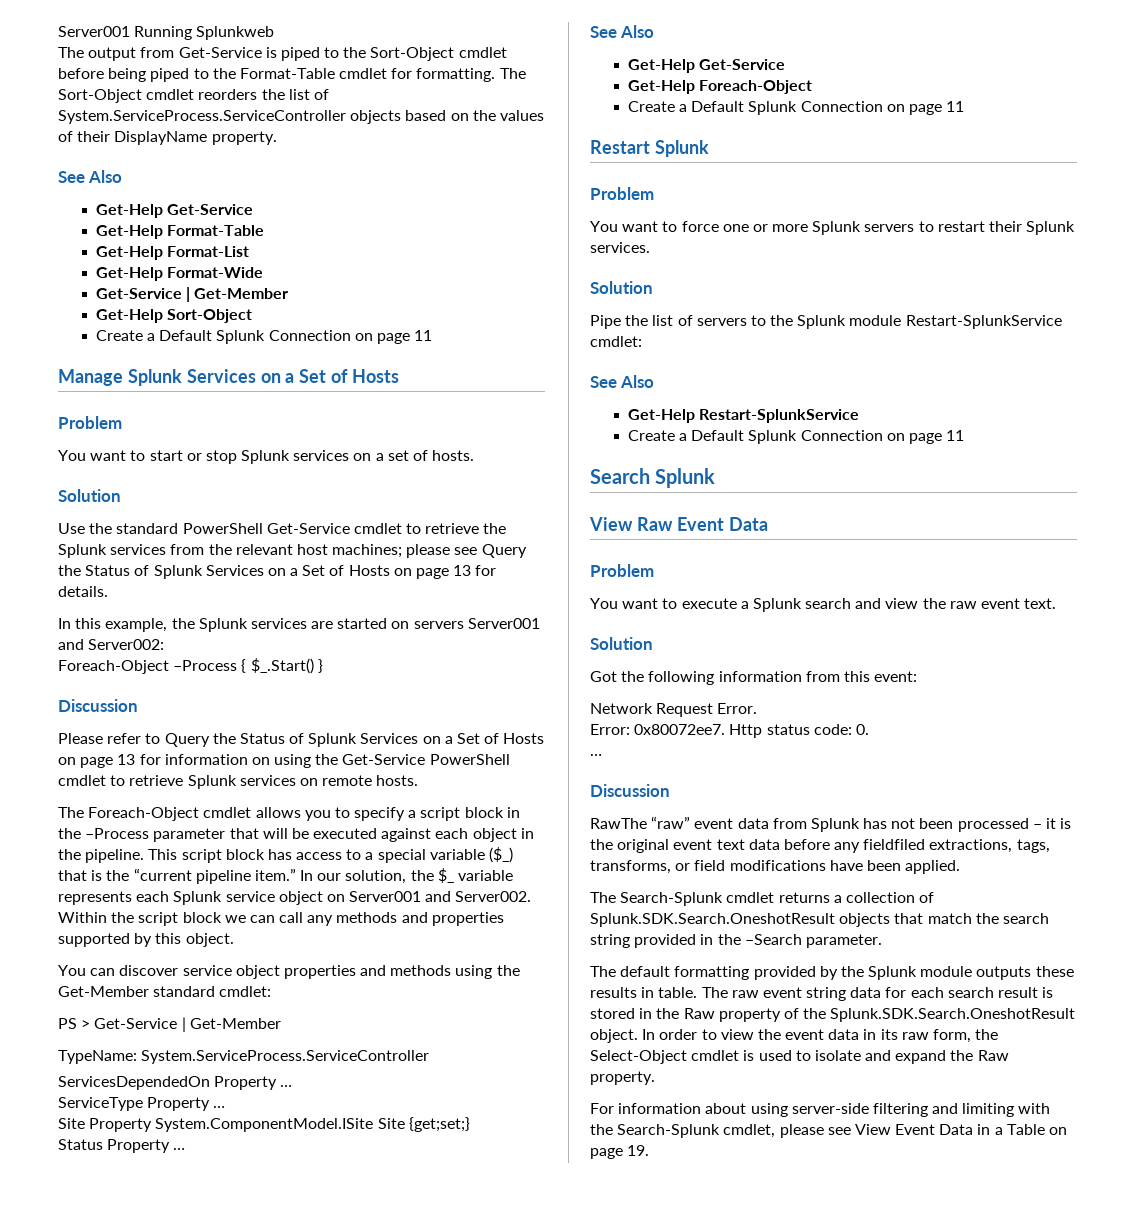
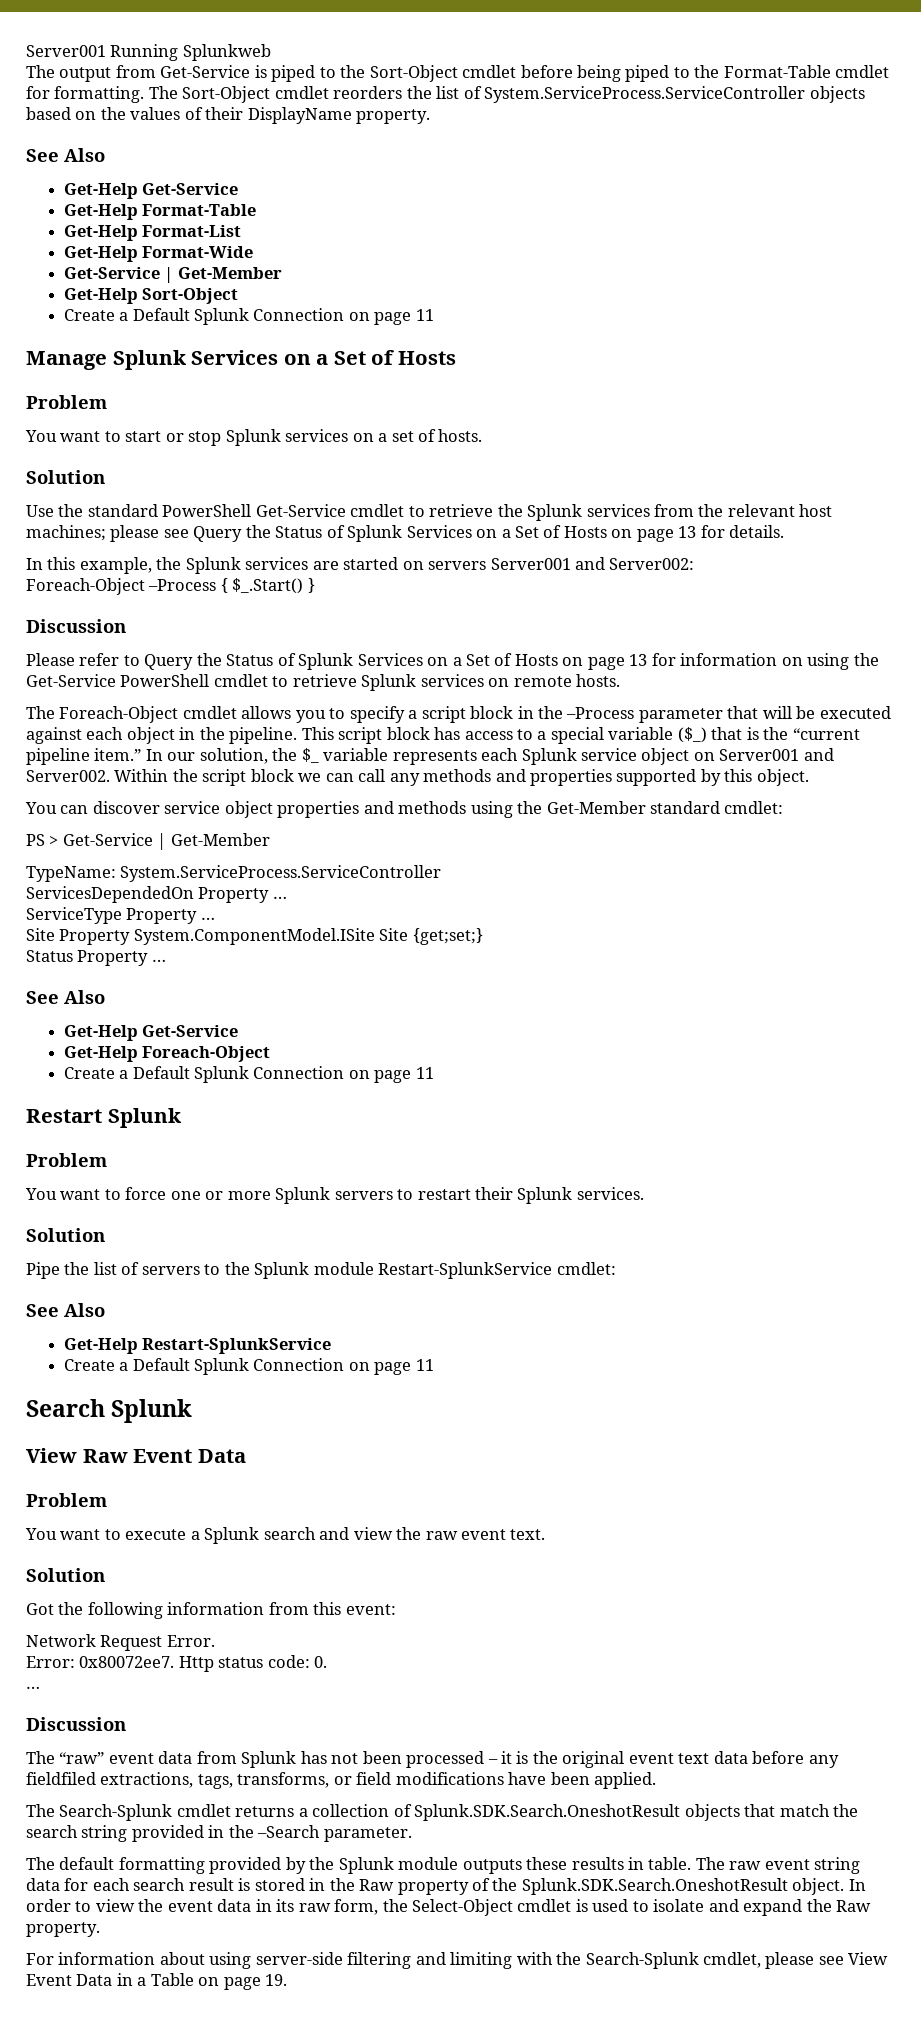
[590,818,647,829] RawThe -> [26,1751,55,1764] The

